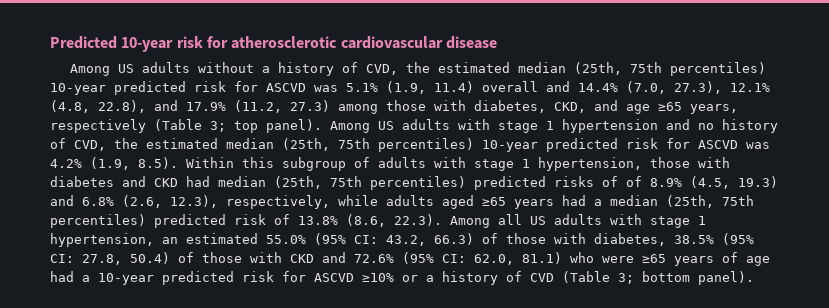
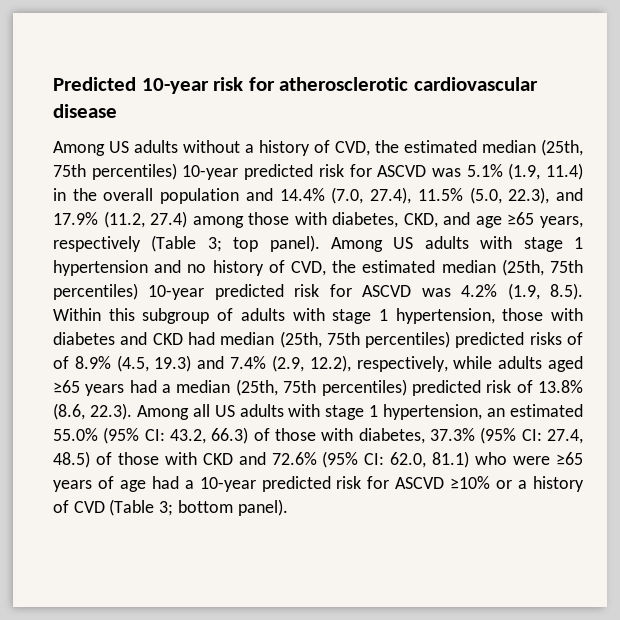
[482,81,770,94] [50,100,146,113] overall and 14.4% (7.0, 27.3), 12.1% (4.8, 22.8), -> [53,187,550,204] in the overall population and 14.4% (7.0, 27.4), 11.5% (5.0, 22.3),
[290,100,330,112] 27.3) -> [150,211,188,228] 27.4)
[82,195,218,208] 6.8% (2.6, 12.3), -> [230,355,351,372] 7.4% (2.9, 12.2),
[674,233,754,245] [50,252,170,265] 38.5% (95% CI: 27.8, 50.4) -> [429,427,583,444] [53,451,90,468] 37.3% (95% CI: 27.4, 48.5)

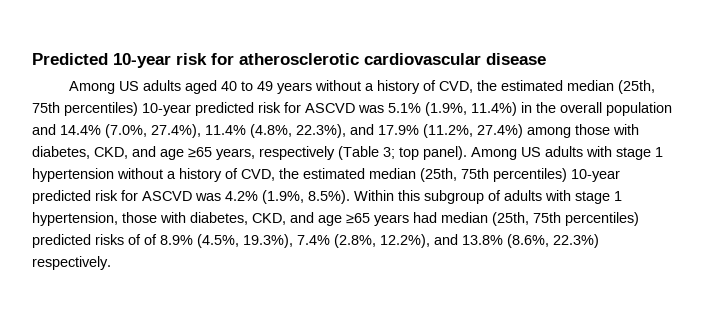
(178, 146) none -> [185,80,313,94] aged 40 to 49 years
[508,163,583,180] (1.9, 11.4) -> [425,102,517,116] (1.9%, 11.4%)
[331,187,584,204] [53,211,188,228] (7.0, 27.4), 11.5% (5.0, 22.3), and 17.9% (11.2, 27.4) -> [105,124,523,138] (7.0%, 27.4%), 11.4% (4.8%, 22.3%), and 17.9% (11.2%, 27.4%)
[154,260,207,273] and no -> [117,168,176,179] without a
[507,283,584,300] (1.9, 8.5). -> [262,190,350,204] (1.9%, 8.5%).
[53,332,183,345] diabetes and CKD -> [190,212,409,226] diabetes, CKD, and age ≥65 years
[116,355,583,372] [53,379,583,396] [53,403,584,420] [53,427,583,444] [53,451,583,468] [53,476,584,492] [53,499,288,516] (4.5, 19.3) and 7.4% (2.9, 12.2), respectively, while adults aged ≥65 years had a median (25th, 75th percentiles) predicted risk of 13.8% (8.6, 22.3). Among all US adults with stage 1 hypertension, an estimated 55.0% (95% CI: 43.2, 66.3) of those with diabetes, 37.3% (95% CI: 27.4, 48.5) of those with CKD and 72.6% (95% CI: 62.0, 81.1) who were ≥65 years of age had a 10-year predicted risk for ASCVD ≥10% or a history of CVD (Table 3; bottom panel). -> [197,234,599,248] [32,256,111,270] (4.5%, 19.3%), 7.4% (2.8%, 12.2%), and 13.8% (8.6%, 22.3%) respectively.

